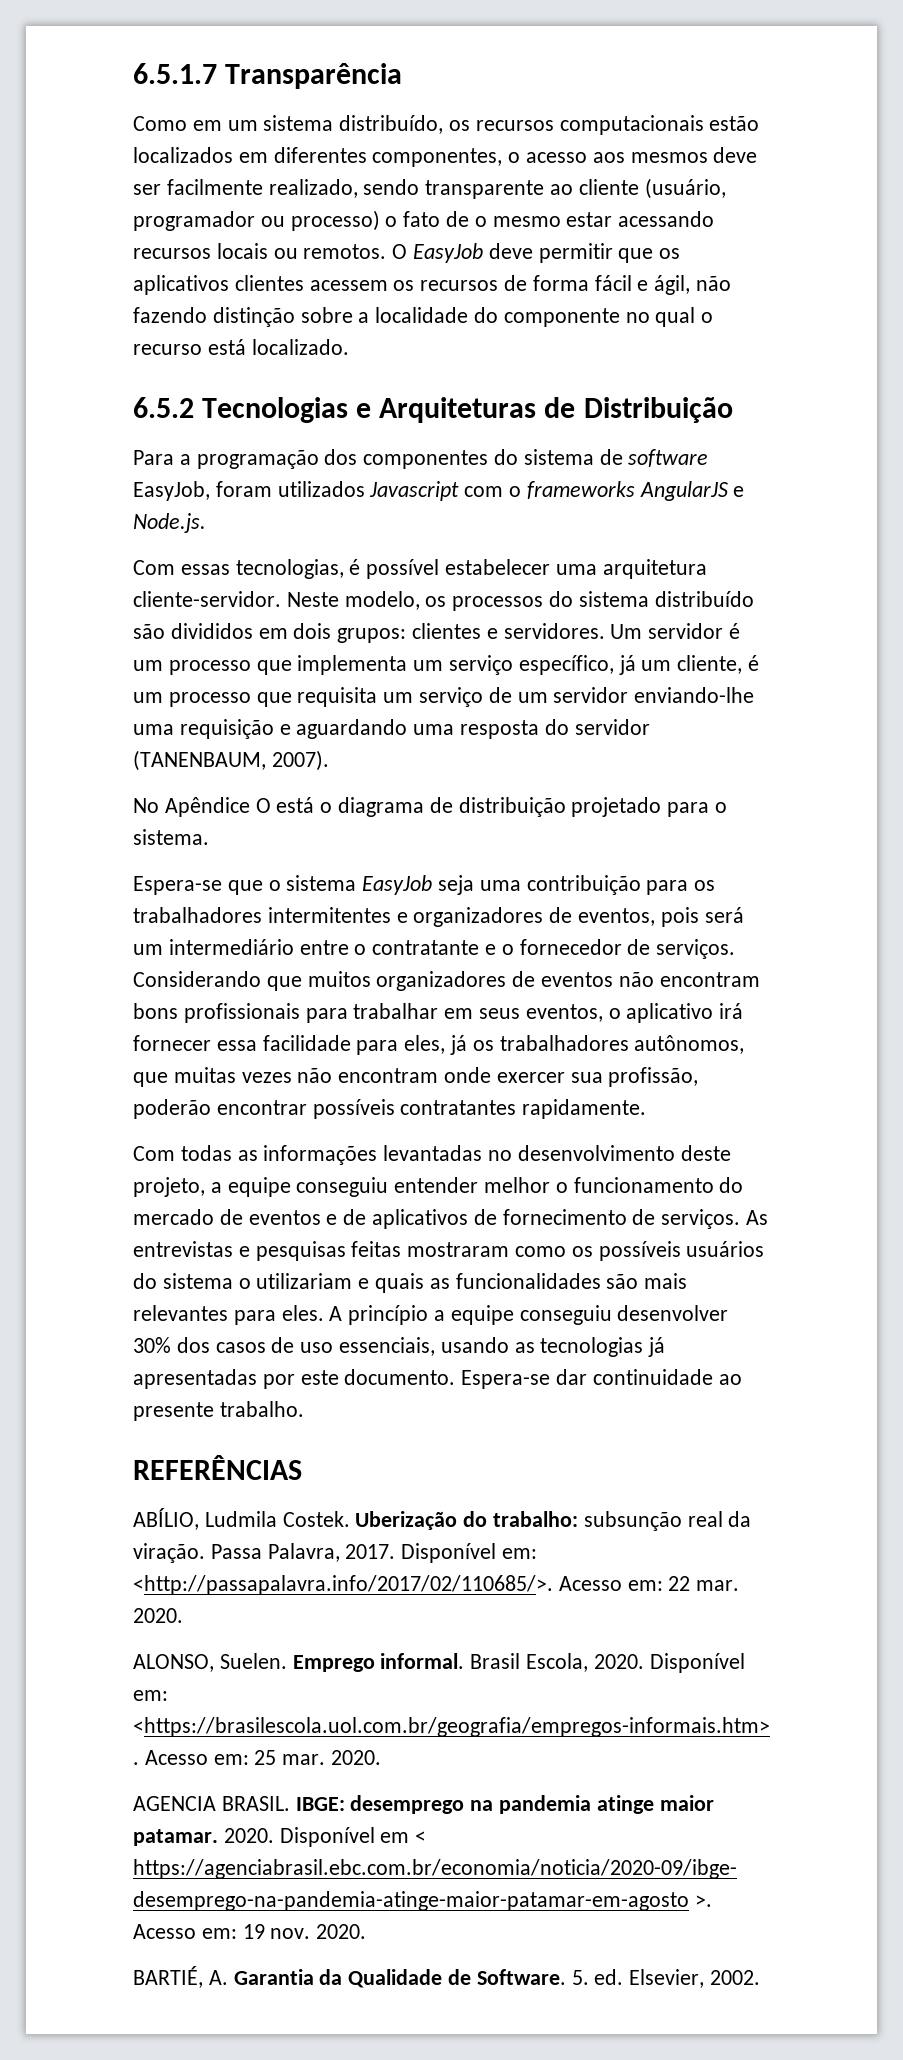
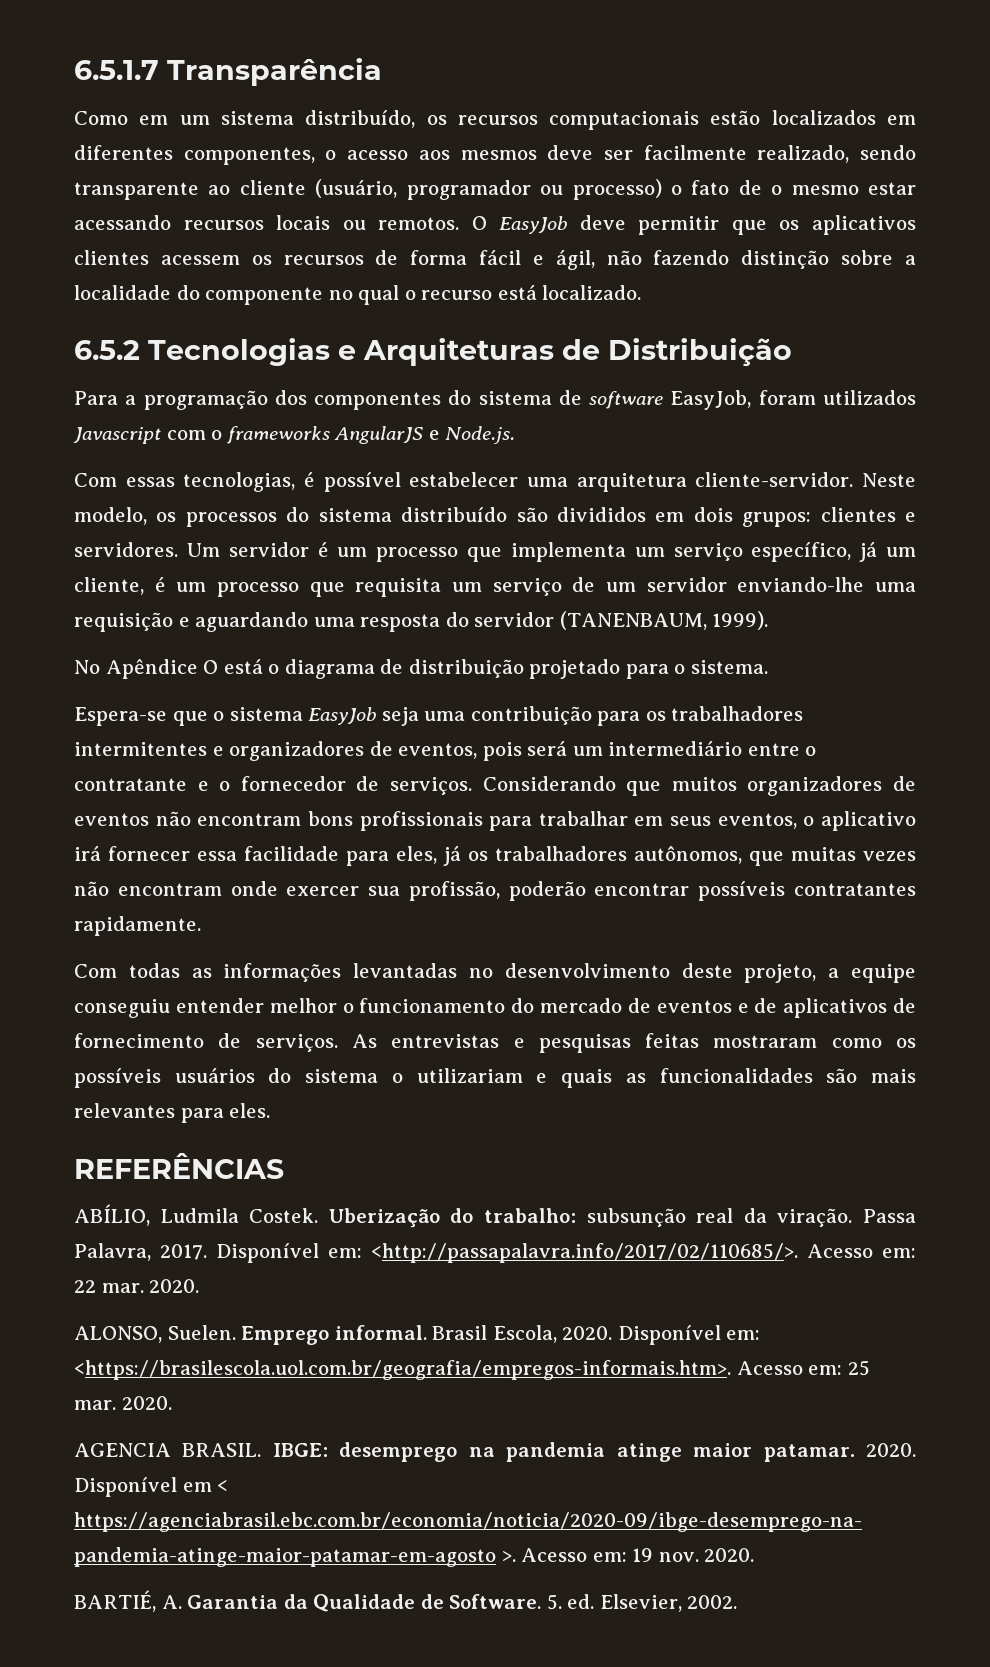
[271,750,329,771] 2007). -> [712,611,769,630] 1999).
[329,1305,729,1325] [133,1337,666,1357] [133,1369,742,1389] [133,1401,304,1421] A princípio a equipe conseguiu desenvolver 30% dos casos de uso essenciais, usando as tecnologias já apresentadas por este documento. Espera-se dar continuidade ao presente trabalho. -> (271, 1110) none

